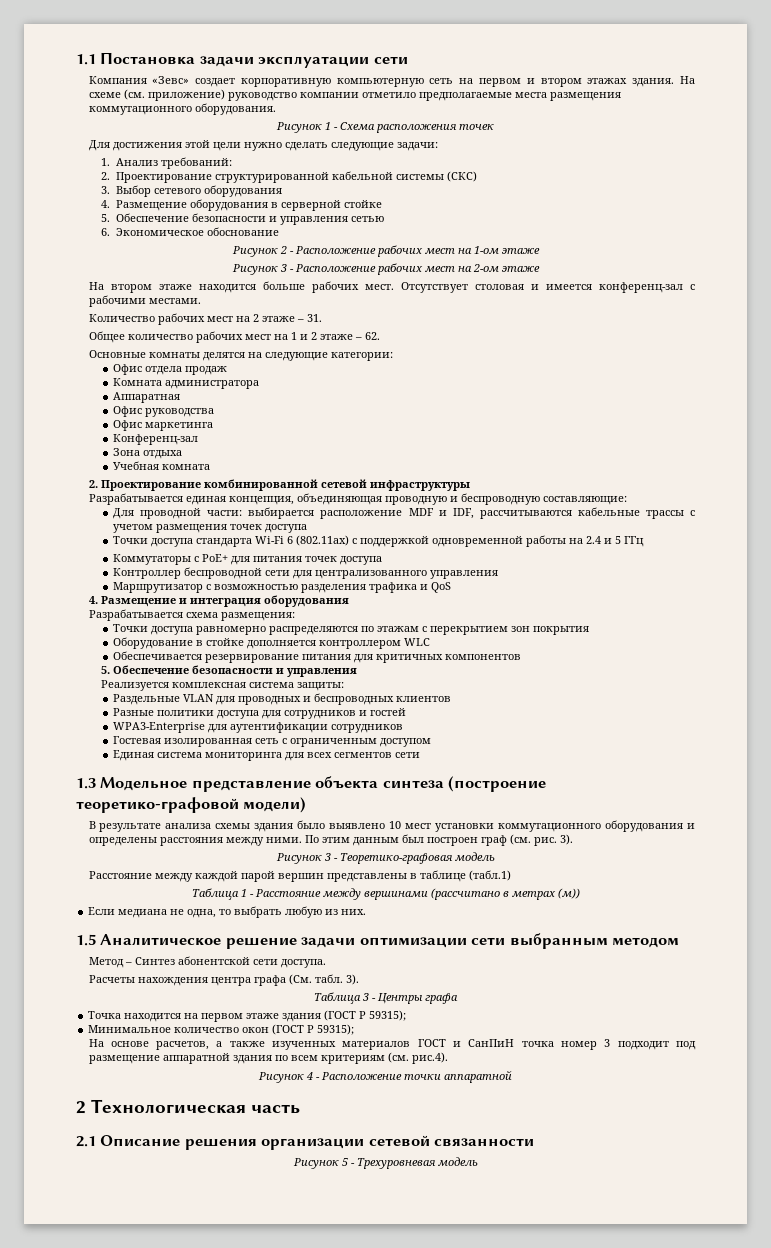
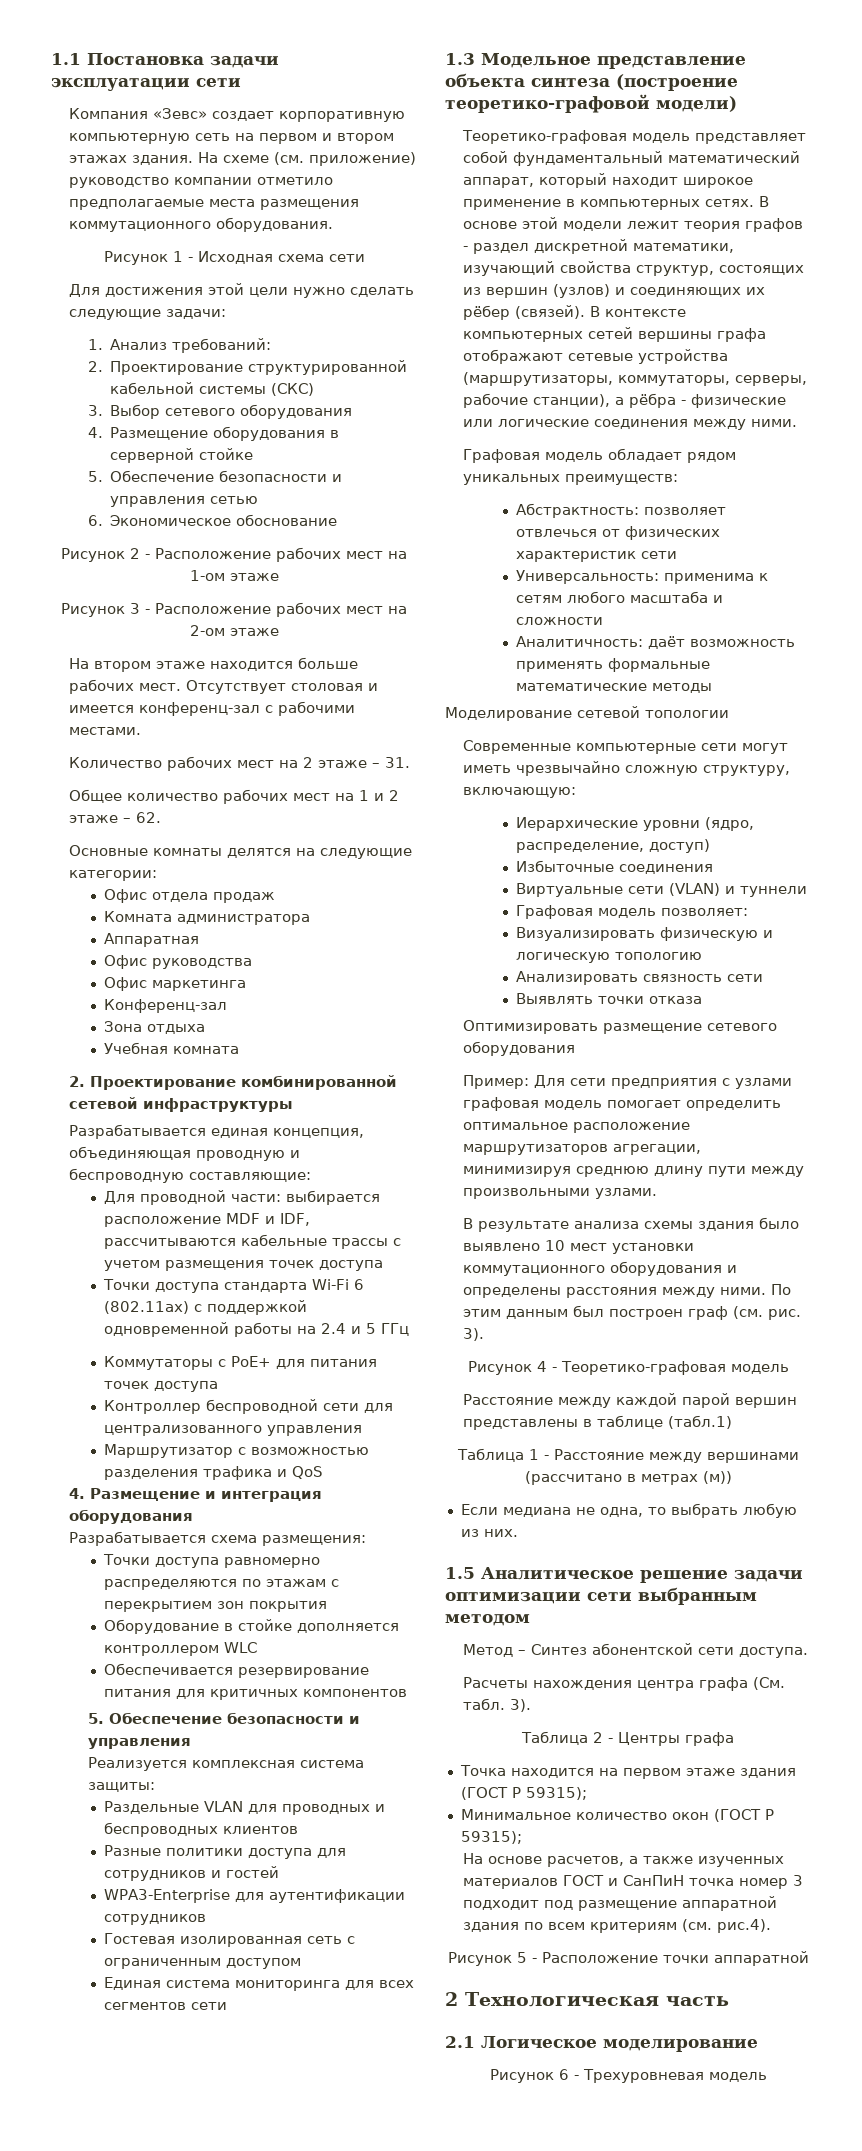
[340,122,494,133] Схема расположения точек -> [197,251,365,264] Исходная схема сети
(307, 805) none -> [462,130,807,144] [463,151,801,166] [463,173,754,188] [463,196,770,210] [463,217,804,232] [463,239,735,254] [463,261,805,276] [463,284,766,298] [463,305,687,320] [463,327,767,342] [463,349,729,364] [463,372,808,386] [463,393,787,408] [463,419,798,430] [463,448,737,463] [463,474,679,485] [516,503,727,518] [516,526,721,540] [516,551,678,562] [516,570,769,584] [516,591,724,603] [516,617,604,625] [516,636,796,649] [516,658,711,672] [516,683,713,693] [445,706,729,721] [463,740,789,754] [463,761,791,776] [463,787,577,798] [516,817,755,831] [516,839,711,853] [516,860,714,874] [516,883,808,897] [516,905,749,919] [516,927,774,941] [516,952,703,963] [516,971,764,985] [516,993,703,1004] [463,1020,778,1034] [463,1041,576,1056] [463,1075,793,1089] [463,1097,782,1111] [463,1122,691,1133] [463,1144,702,1155] [463,1166,805,1177] [463,1188,658,1199] // Теоретико-графовая модель представляет собой фундаментальный математический аппарат, который находит широкое применение в компьютерных сетях. В основе этой модели лежит теория графов - раздел дискретной математики, изучающий свойства структур, состоящих из вершин (узлов) и соединяющих их рёбер (связей). В контексте компьютерных сетей вершины графа отображают сетевые устройства (маршрутизаторы, коммутаторы, серверы, рабочие станции), а рёбра - физические или логические соединения между ними. // Графовая модель обладает рядом уникальных преимуществ: // Абстрактность: позволяет отвлечься от физических характеристик сети // Универсальность: применима к сетям любого масштаба и сложности // Аналитичность: даёт возможность применять формальные математические методы // Моделирование сетевой топологии // Современные компьютерные сети могут иметь чрезвычайно сложную структуру, включающую: // Иерархические уровни (ядро, распределение, доступ) // Избыточные соединения // Виртуальные сети (VLAN) и туннели // Графовая модель позволяет: // Визуализировать физическую и логическую топологию // Анализировать связность сети // Выявлять точки отказа // Оптимизировать размещение сетевого оборудования // Пример: Для сети предприятия с узлами графовая модель помогает определить оптимальное расположение маршрутизаторов агрегации, минимизируя среднюю длину пути между произвольными узлами.
[323,853,331,861] 3 -> [536,1361,547,1372] 4
[362,993,369,1001] 3 -> [593,1732,603,1743] 2
[306,1072,313,1080] 4 -> [516,1952,527,1963] 5
[100,1135,535,1150] [292,1158,348,1169] Описание решения организации сетевой связанности // Рисунок 5 -> [481,2036,758,2052] [489,2069,569,2083] Логическое моделирование // Рисунок 6

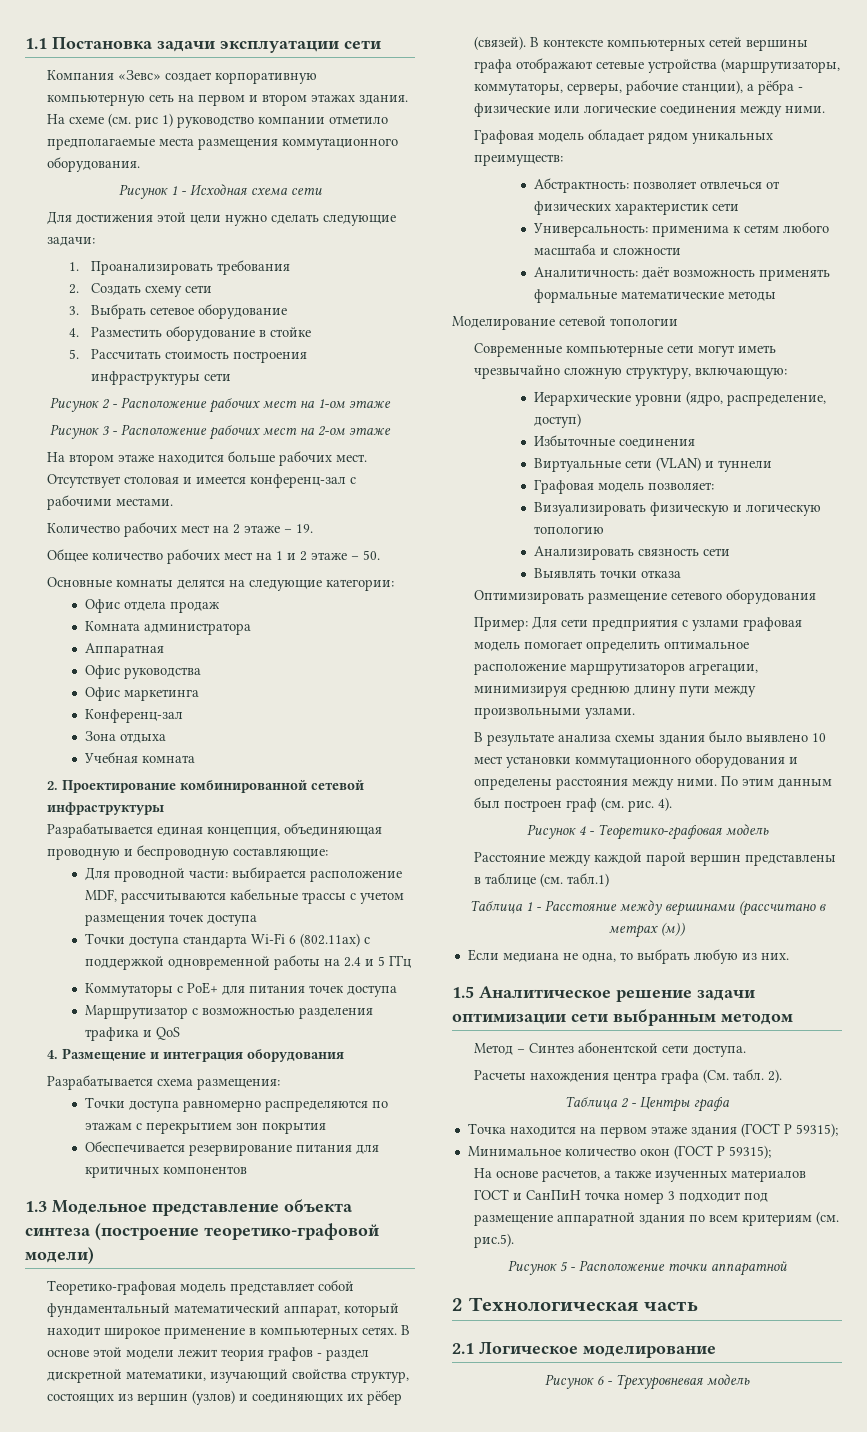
[309,152,417,166] приложение) -> [135,113,174,128] рис 1)
[110,338,272,353] [87,360,408,375] [110,382,315,396] [87,404,353,419] [87,426,340,441] [110,448,254,463] [87,470,343,482] [110,496,259,507] [87,514,338,526] Анализ требований: // 2. Проектирование структурированной кабельной системы (СКС) // 3. Выбор сетевого оборудования // 4. Размещение оборудования в серверной стойке // 5. Обеспечение безопасности и управления сетью // 6. Экономическое обоснование -> [91,260,291,275] [69,283,213,297] [69,304,288,319] [69,326,312,341] [69,349,308,363] [91,371,232,385] Проанализировать требования // 2. Создать схему сети // 3. Выбрать сетевое оборудование // 4. Разместить оборудование в стойке // 5. Рассчитать стоимость построения инфраструктуры сети
[385,757,411,768] 31. -> [296,524,314,533] 19.
[136,812,162,823] 62. -> [363,550,381,560] 50.
[225,1213,310,1226] MDF и IDF, -> [85,889,118,902] MDF,
[103,1399,393,1414] [103,1425,362,1436] // Контроллер беспроводной сети для централизованного управления -> (398, 991) none
[103,1619,399,1634] [103,1642,257,1656] // Оборудование в стойке дополняется контроллером WLC -> (327, 1128) none
[87,1712,360,1724] [87,1738,191,1749] [87,1757,364,1771] [87,1782,155,1792] [103,1801,385,1815] [103,1822,298,1837] [103,1845,346,1859] [103,1866,279,1881] [103,1889,405,1903] [103,1914,206,1925] [103,1933,355,1947] [103,1958,301,1969] [103,1977,414,1991] [103,2002,227,2010] // 5. Обеспечение безопасности и управления // Реализуется комплексная система защиты: // Раздельные VLAN для проводных и беспроводных клиентов // Разные политики доступа для сотрудников и гостей // WPA3-Enterprise для аутентификации сотрудников // Гостевая изолированная сеть с ограниченным доступом // Единая система мониторинга для всех сегментов сети -> (248, 1170) none
[463,1328,485,1341] 3). -> [658,797,673,811] 4).
[668,1415,733,1429] (табл.1) -> [540,873,610,887] (см. табл.1)
[510,1699,532,1712] 3). -> [768,1069,783,1083] 2).
[717,1919,772,1933] рис.4). -> [474,1233,515,1248] рис.5).

